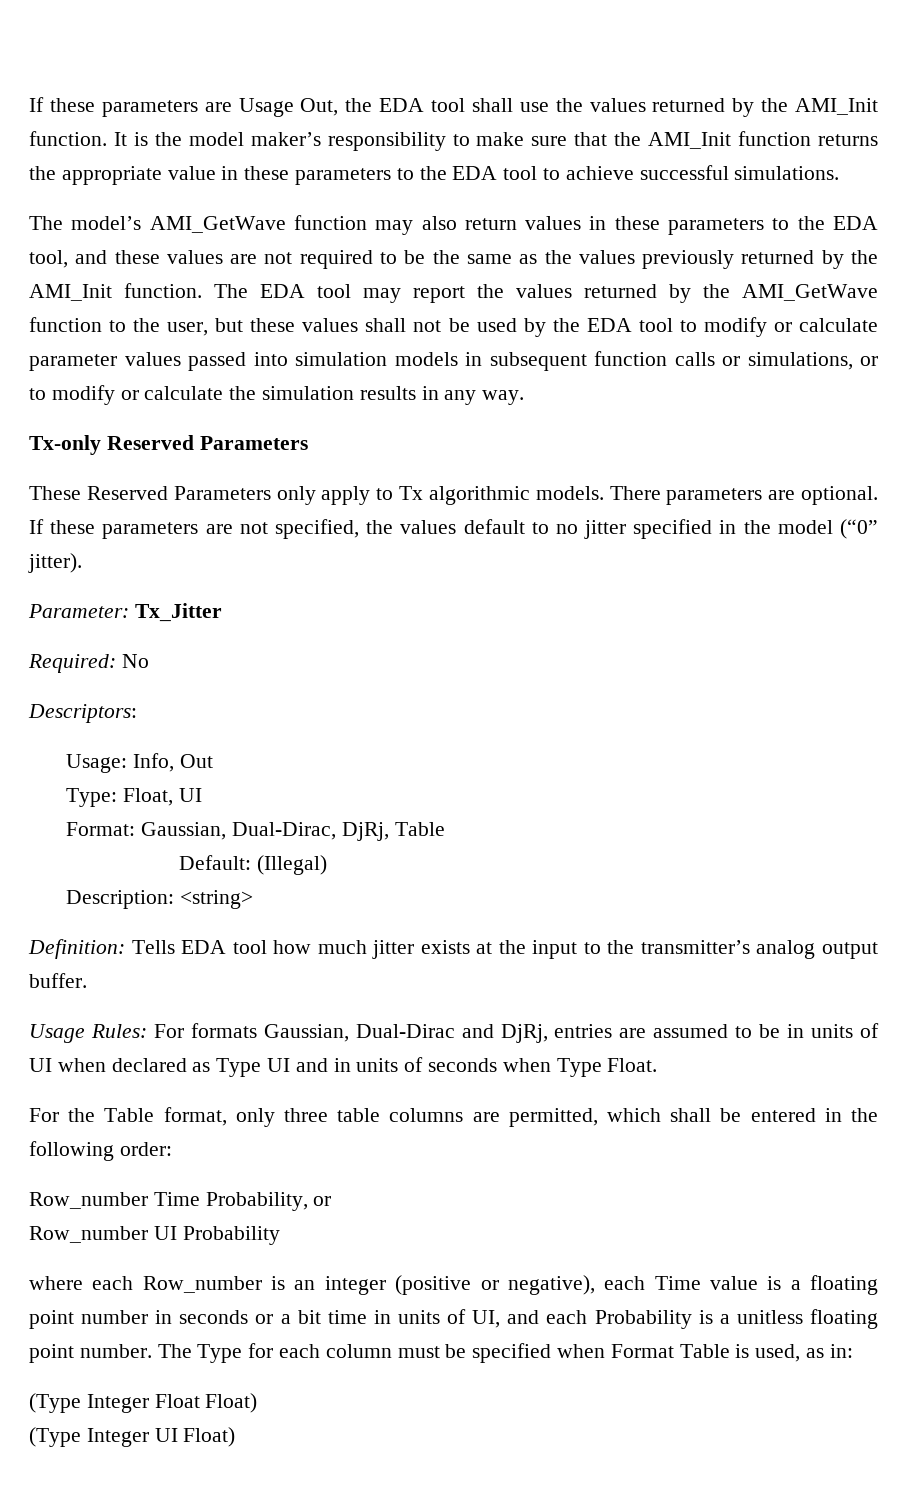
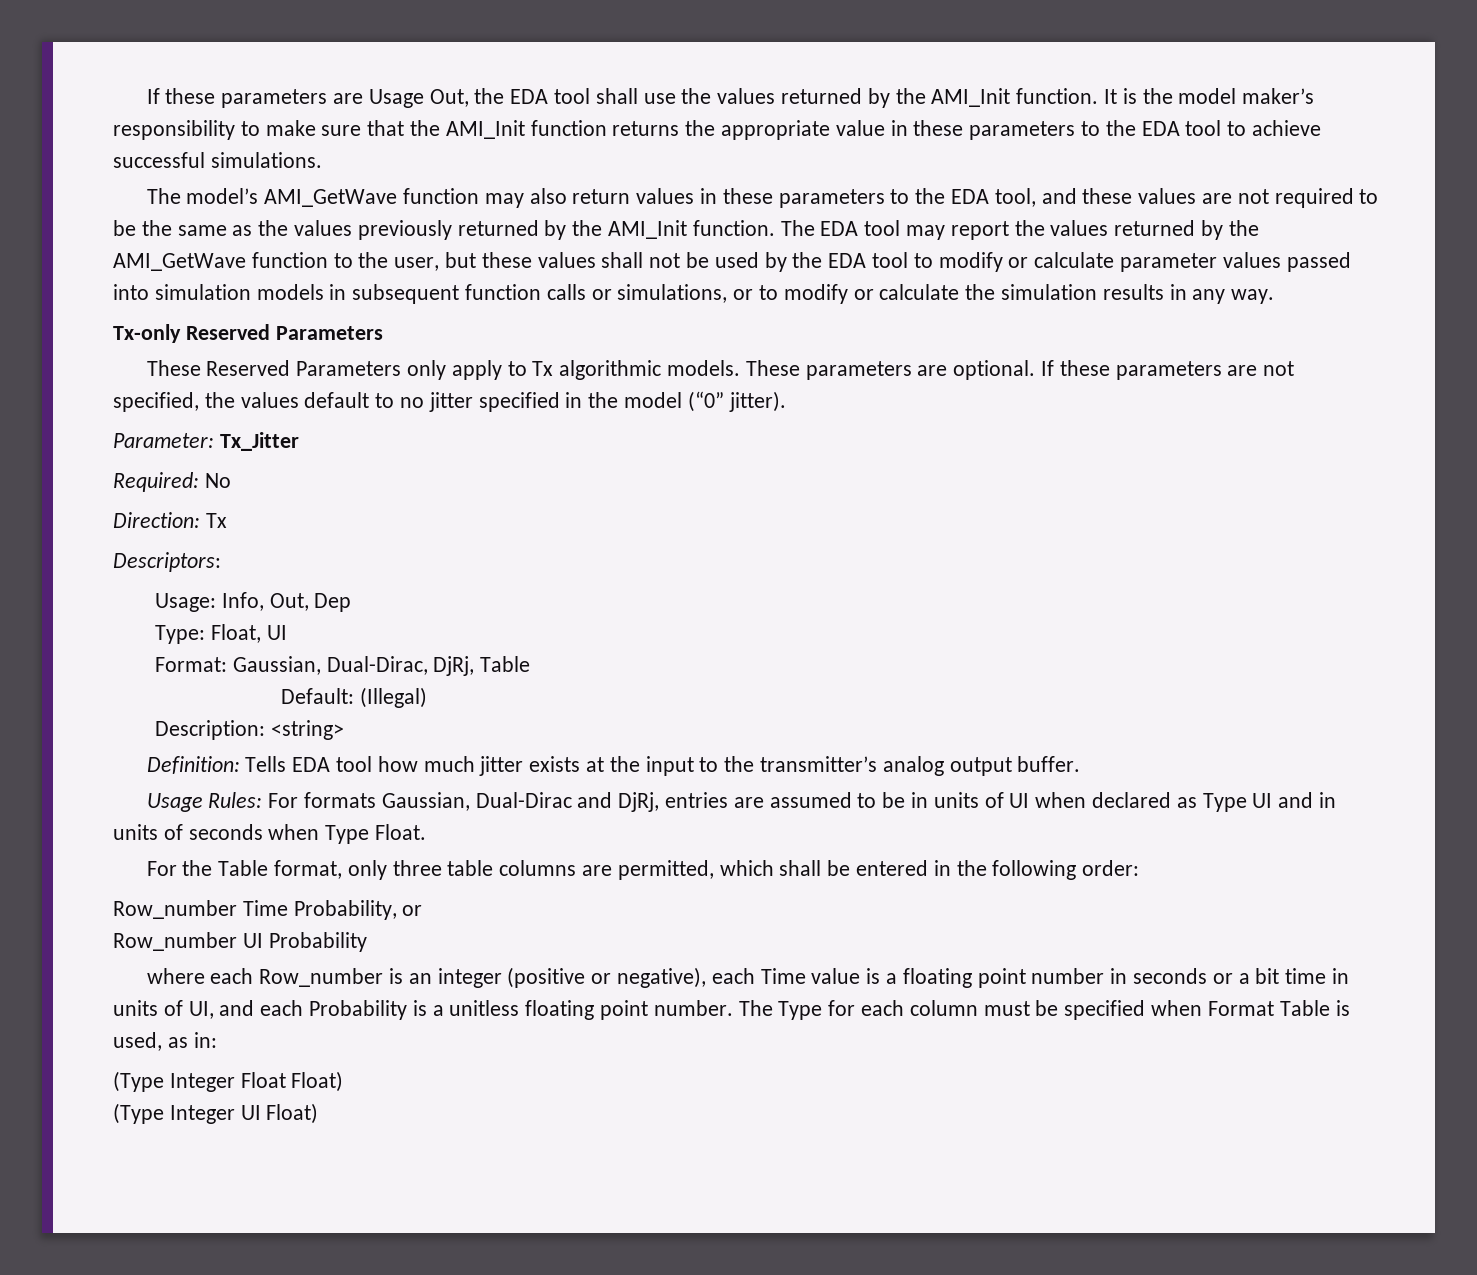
[609,486,661,500] There -> [745,360,800,376] These
(149, 661) none -> [113,512,227,528] // Direction: Tx
[180,754,214,768] Out -> [269,593,352,612] Out, Dep

